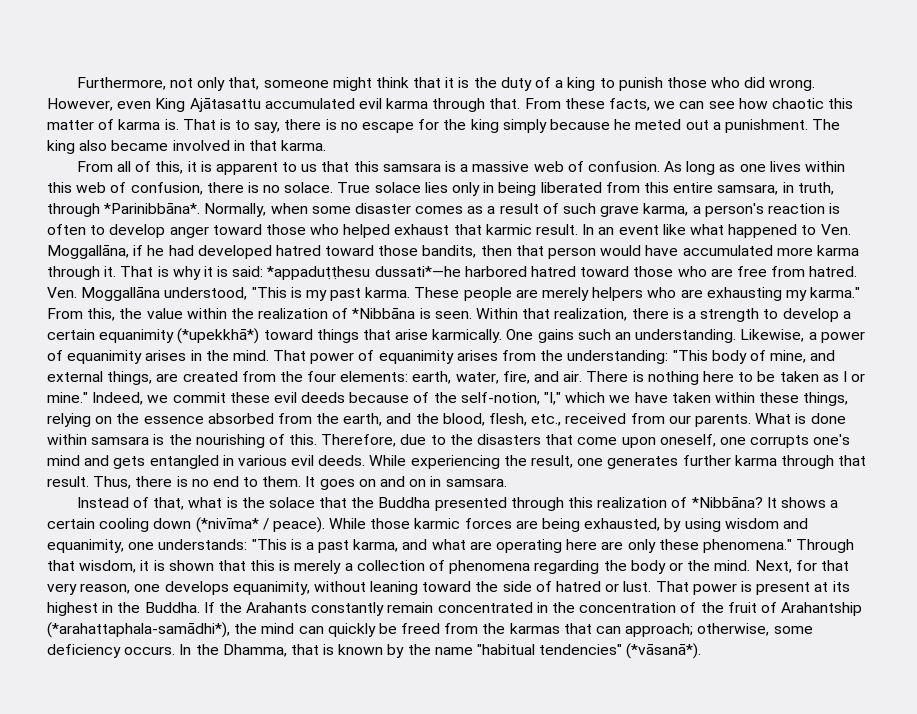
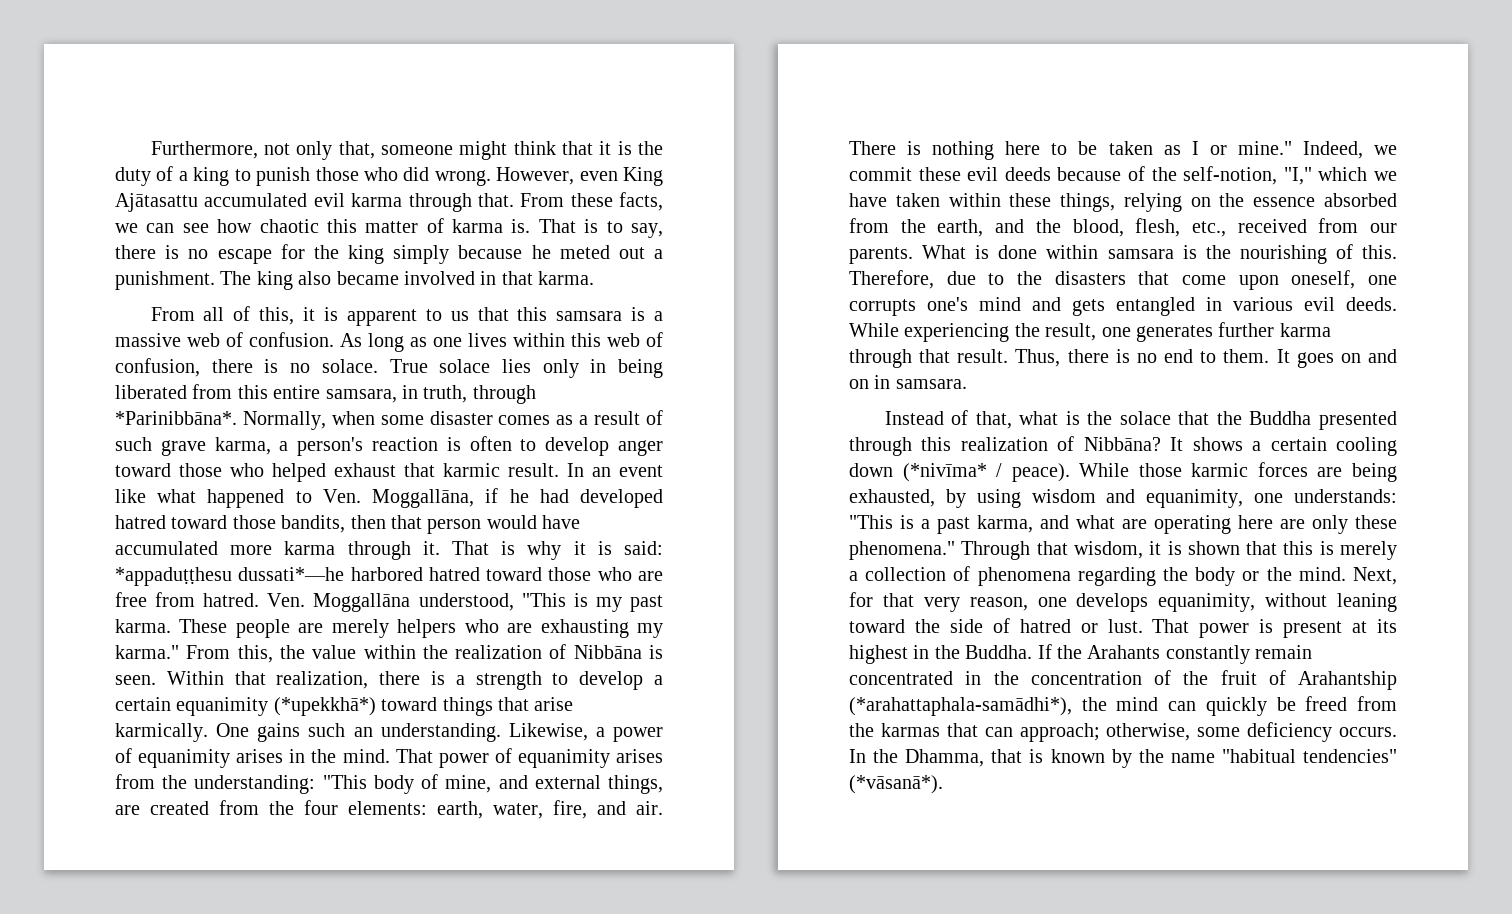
[352,308,416,319] *Nibbāna -> [573,645,642,659] Nibbāna
[691,497,763,508] *Nibbāna? -> [1083,437,1161,451] Nibbāna?

